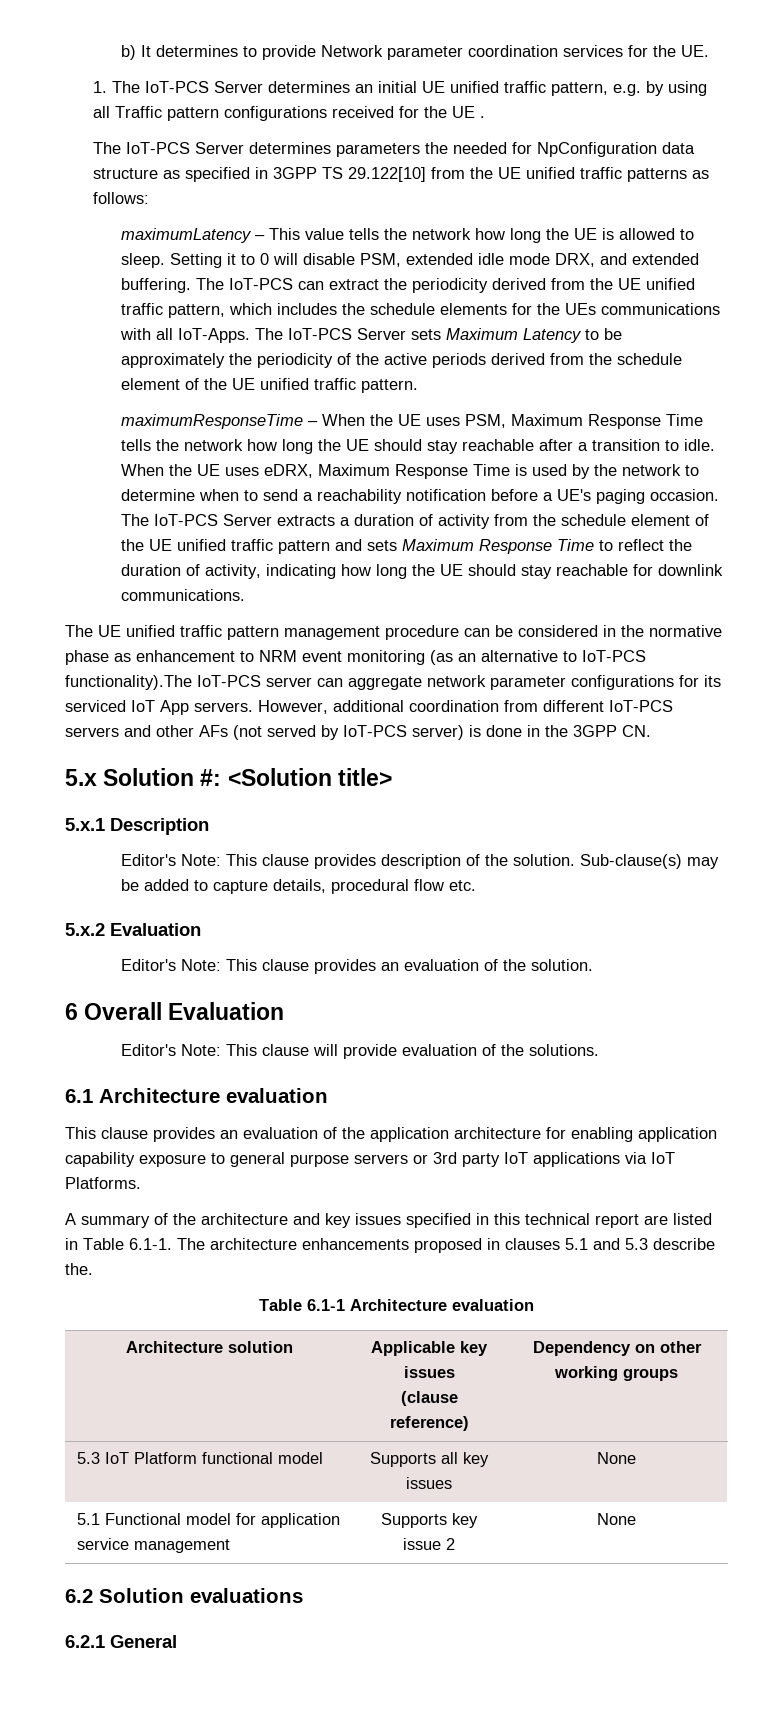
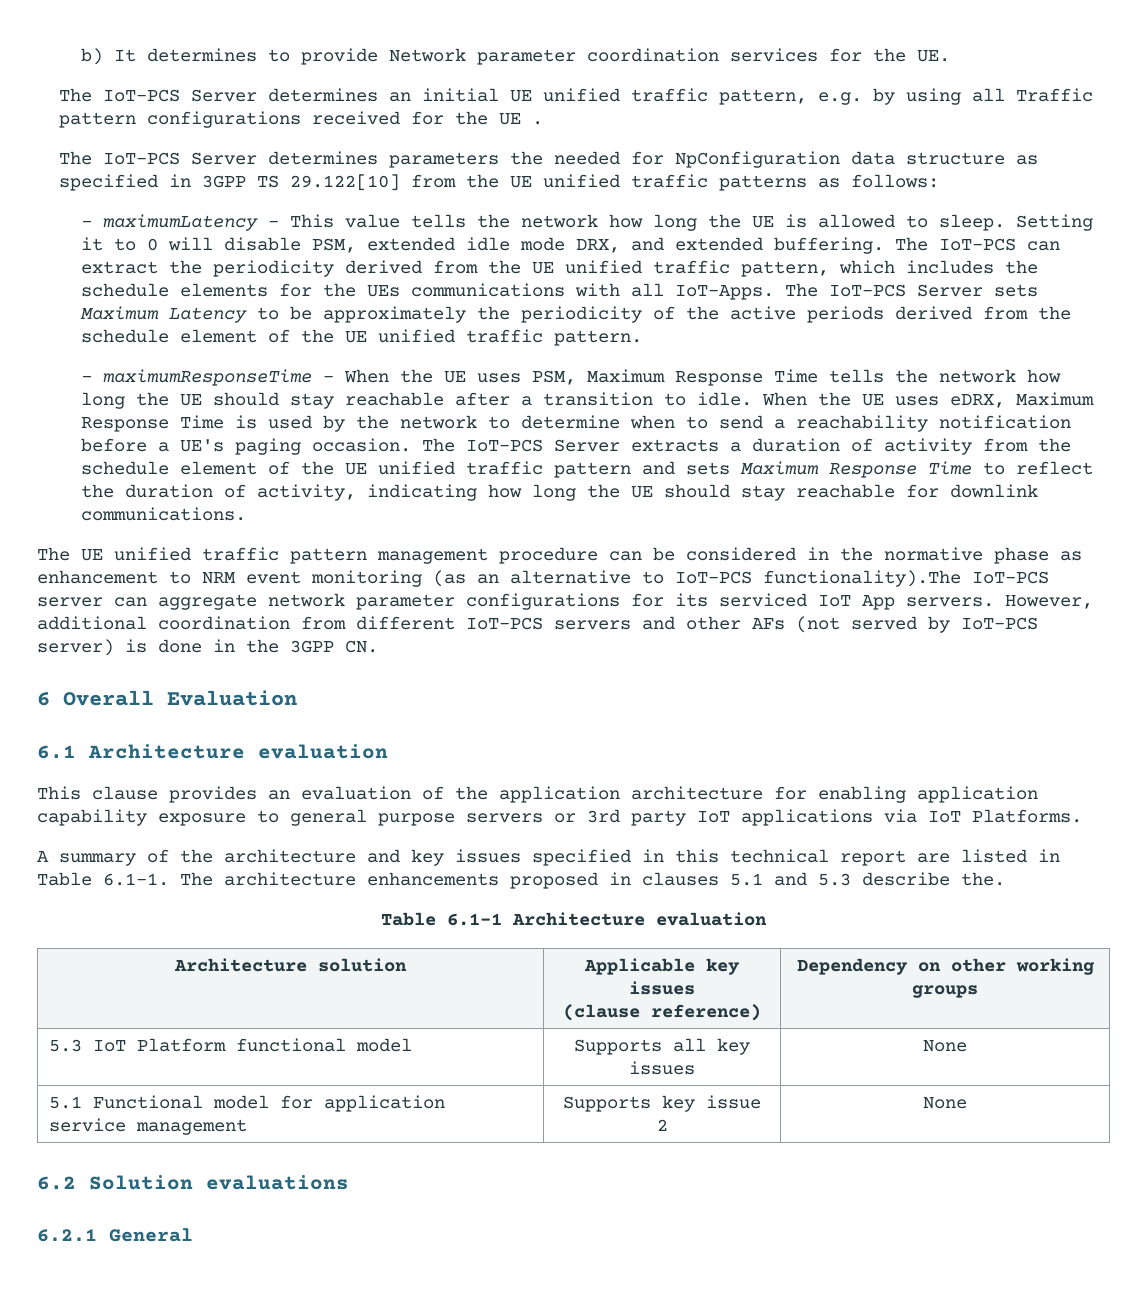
[93,81,108,93] 1. -> (951, 56) none
(150, 198) none -> [81,220,93,227] -
(419, 386) none -> [81,375,93,382] -
[65,768,392,786] [65,818,209,835] [121,854,720,869] [121,879,477,894] [65,923,201,936] [121,959,594,974] [65,1002,285,1020] [121,1044,600,1059] 5.x Solution #: <Solution title> // 5.x.1 Description // Editor's Note: This clause provides description of the solution. Sub-clause(s) may be added to capture details, procedural flow etc. // 5.x.2 Evaluation // Editor's Note: This clause provides an evaluation of the solution. // 6 Overall Evaluation // Editor's Note: This clause will provide evaluation of the solutions. -> [37,690,297,706] 6 Overall Evaluation

